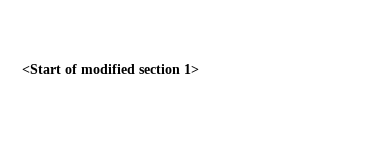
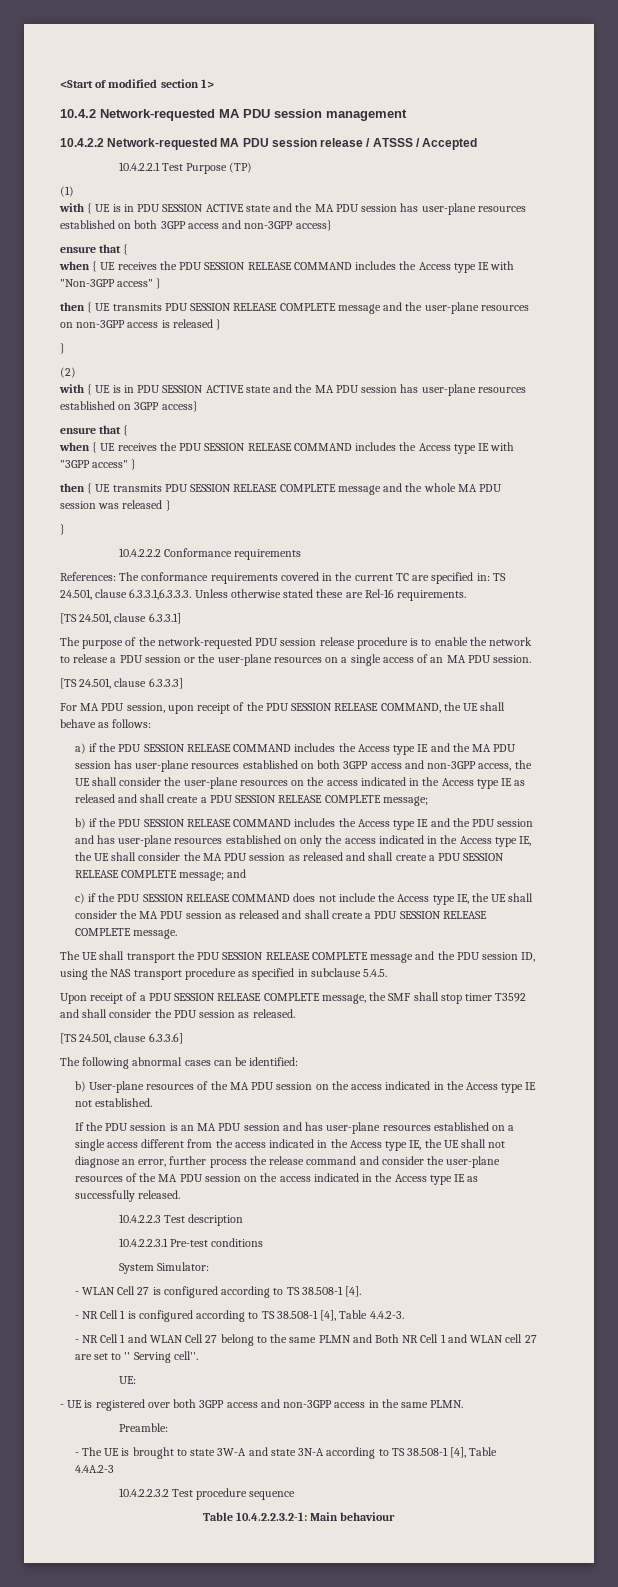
(199, 69) none -> [60,109,407,121] [60,138,478,150] [118,162,253,174] [60,186,74,197] [59,203,526,215] [60,220,332,231] [60,244,129,255] [59,261,515,273] [60,278,162,289] [60,302,529,314] [60,319,222,330] [60,343,65,354] [60,367,76,378] [59,384,526,396] [60,401,198,412] [60,425,129,436] [59,442,515,454] [60,459,137,470] [60,483,503,495] [60,500,171,511] [60,524,65,535] [118,548,302,560] [60,572,506,584] [60,589,467,601] [60,613,181,624] [60,637,533,649] [60,654,532,666] [60,678,183,689] [60,702,506,714] [60,719,152,728] [74,743,517,755] [74,760,532,772] [74,777,526,789] [74,794,428,806] [74,818,534,830] [74,835,532,847] [74,852,505,861] [74,869,247,881] [74,893,534,905] [74,910,487,919] [74,928,177,939] [60,951,536,963] [60,968,388,980] [60,992,527,1004] [60,1009,295,1018] [60,1033,183,1044] [60,1057,299,1069] [74,1081,537,1093] [74,1098,152,1107] [74,1122,515,1134] [74,1139,506,1151] [74,1156,501,1168] [74,1173,479,1185] [74,1190,180,1202] [118,1214,244,1226] [118,1238,264,1247] [118,1262,209,1274] [74,1286,362,1298] [74,1310,404,1322] [74,1334,537,1346] [74,1351,198,1363] [118,1376,136,1384] [60,1399,464,1411] [118,1423,168,1432] [74,1447,498,1459] [74,1465,114,1473] [118,1488,296,1500] [202,1512,396,1521] // 10.4.2 Network-requested MA PDU session management // 10.4.2.2 Network-requested MA PDU session release / ATSSS / Accepted // 10.4.2.2.1 Test Purpose (TP) // (1) // with { UE is in PDU SESSION ACTIVE state and the MA PDU session has user-plane resources established on both 3GPP access and non-3GPP access} // ensure that { // when { UE receives the PDU SESSION RELEASE COMMAND includes the Access type IE with "Non-3GPP access" } // then { UE transmits PDU SESSION RELEASE COMPLETE message and the user-plane resources on non-3GPP access is released } // } // (2) // with { UE is in PDU SESSION ACTIVE state and the MA PDU session has user-plane resources established on 3GPP access} // ensure that { // when { UE receives the PDU SESSION RELEASE COMMAND includes the Access type IE with "3GPP access" } // then { UE transmits PDU SESSION RELEASE COMPLETE message and the whole MA PDU session was released } // } // 10.4.2.2.2 Conformance requirements // References: The conformance requirements covered in the current TC are specified in: TS 24.501, clause 6.3.3.1,6.3.3.3. Unless otherwise stated these are Rel-16 requirements. // [TS 24.501, clause 6.3.3.1] // The purpose of the network-requested PDU session release procedure is to enable the network to release a PDU session or the user-plane resources on a single access of an MA PDU session. // [TS 24.501, clause 6.3.3.3] // For MA PDU session, upon receipt of the PDU SESSION RELEASE COMMAND, the UE shall behave as follows: // a) if the PDU SESSION RELEASE COMMAND includes the Access type IE and the MA PDU session has user-plane resources established on both 3GPP access and non-3GPP access, the UE shall consider the user-plane resources on the access indicated in the Access type IE as released and shall create a PDU SESSION RELEASE COMPLETE message; // b) if the PDU SESSION RELEASE COMMAND includes the Access type IE and the PDU session and has user-plane resources established on only the access indicated in the Access type IE, the UE shall consider the MA PDU session as released and shall create a PDU SESSION RELEASE COMPLETE message; and // c) if the PDU SESSION RELEASE COMMAND does not include the Access type IE, the UE shall consider the MA PDU session as released and shall create a PDU SESSION RELEASE COMPLETE message. // The UE shall transport the PDU SESSION RELEASE COMPLETE message and the PDU session ID, using the NAS transport procedure as specified in subclause 5.4.5. // Upon receipt of a PDU SESSION RELEASE COMPLETE message, the SMF shall stop timer T3592 and shall consider the PDU session as released. // [TS 24.501, clause 6.3.3.6] // The following abnormal cases can be identified: // b) User-plane resources of the MA PDU session on the access indicated in the Access type IE not established. // If the PDU session is an MA PDU session and has user-plane resources established on a single access different from the access indicated in the Access type IE, the UE shall not diagnose an error, further process the release command and consider the user-plane resources of the MA PDU session on the access indicated in the Access type IE as successfully released. // 10.4.2.2.3 Test description // 10.4.2.2.3.1 Pre-test conditions // System Simulator: // - WLAN Cell 27 is configured according to TS 38.508-1 [4]. // - NR Cell 1 is configured according to TS 38.508-1 [4], Table 4.4.2-3. // - NR Cell 1 and WLAN Cell 27 belong to the same PLMN and Both NR Cell 1 and WLAN cell 27 are set to '' Serving cell''. // UE: // - UE is registered over both 3GPP access and non-3GPP access in the same PLMN. // Preamble: // - The UE is brought to state 3W-A and state 3N-A according to TS 38.508-1 [4], Table 4.4A.2-3 // 10.4.2.2.3.2 Test procedure sequence // Table 10.4.2.2.3.2-1: Main behaviour

